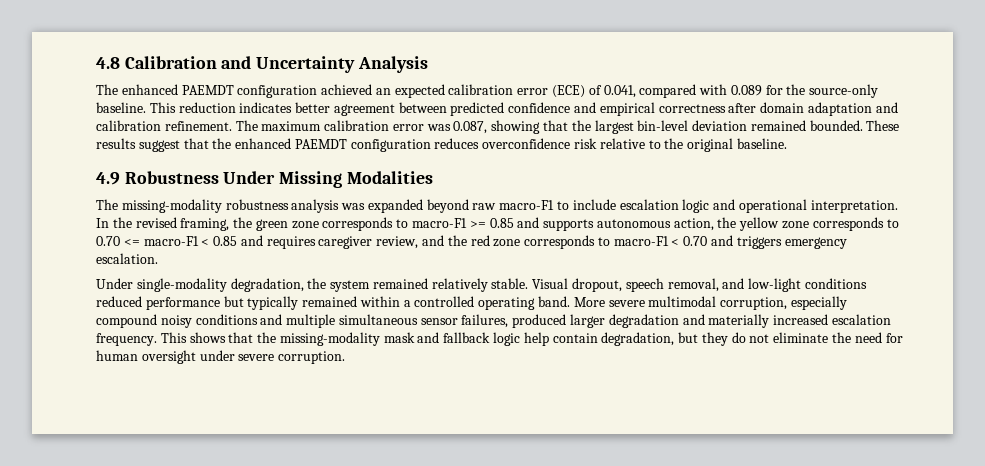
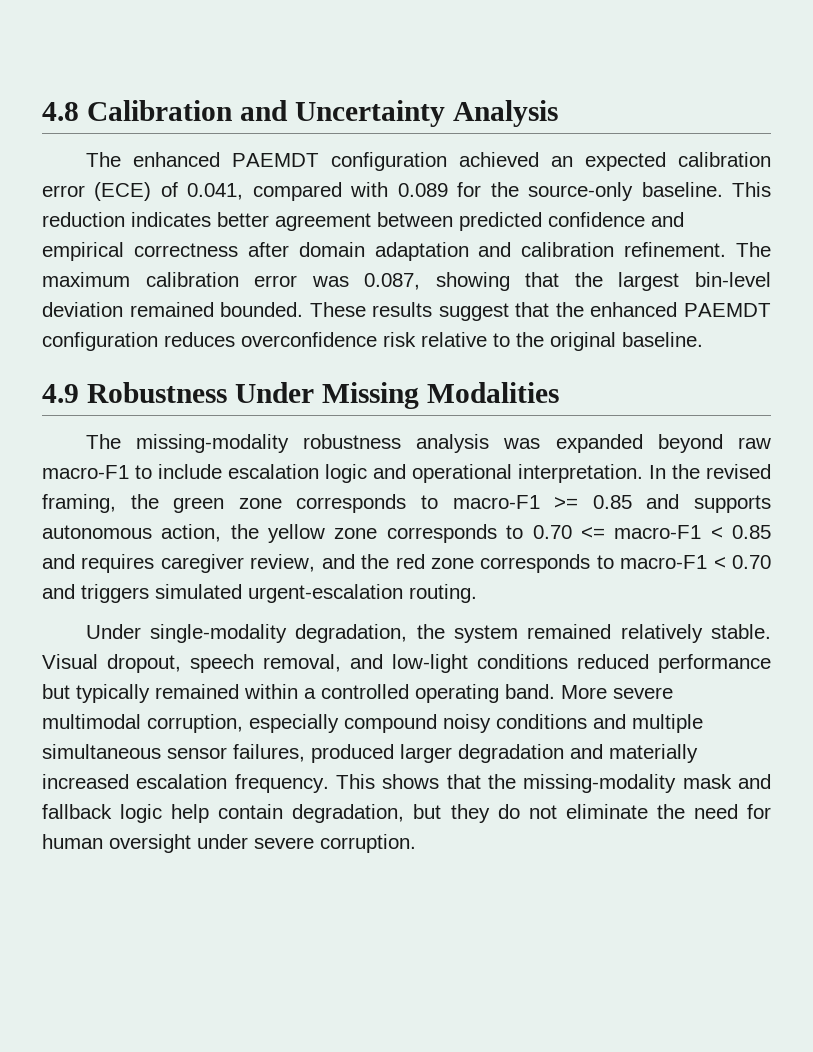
[784,237,847,249] [96,253,158,264] emergency escalation. -> [155,584,477,603] simulated urgent-escalation routing.

